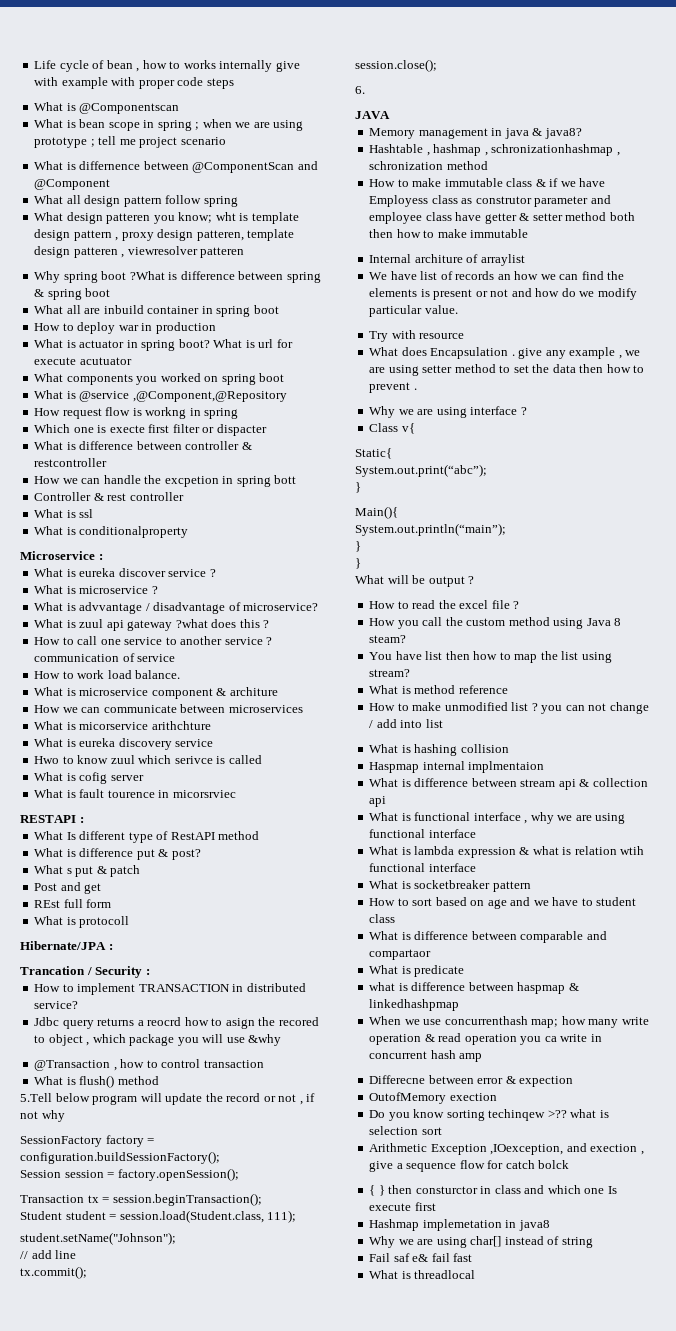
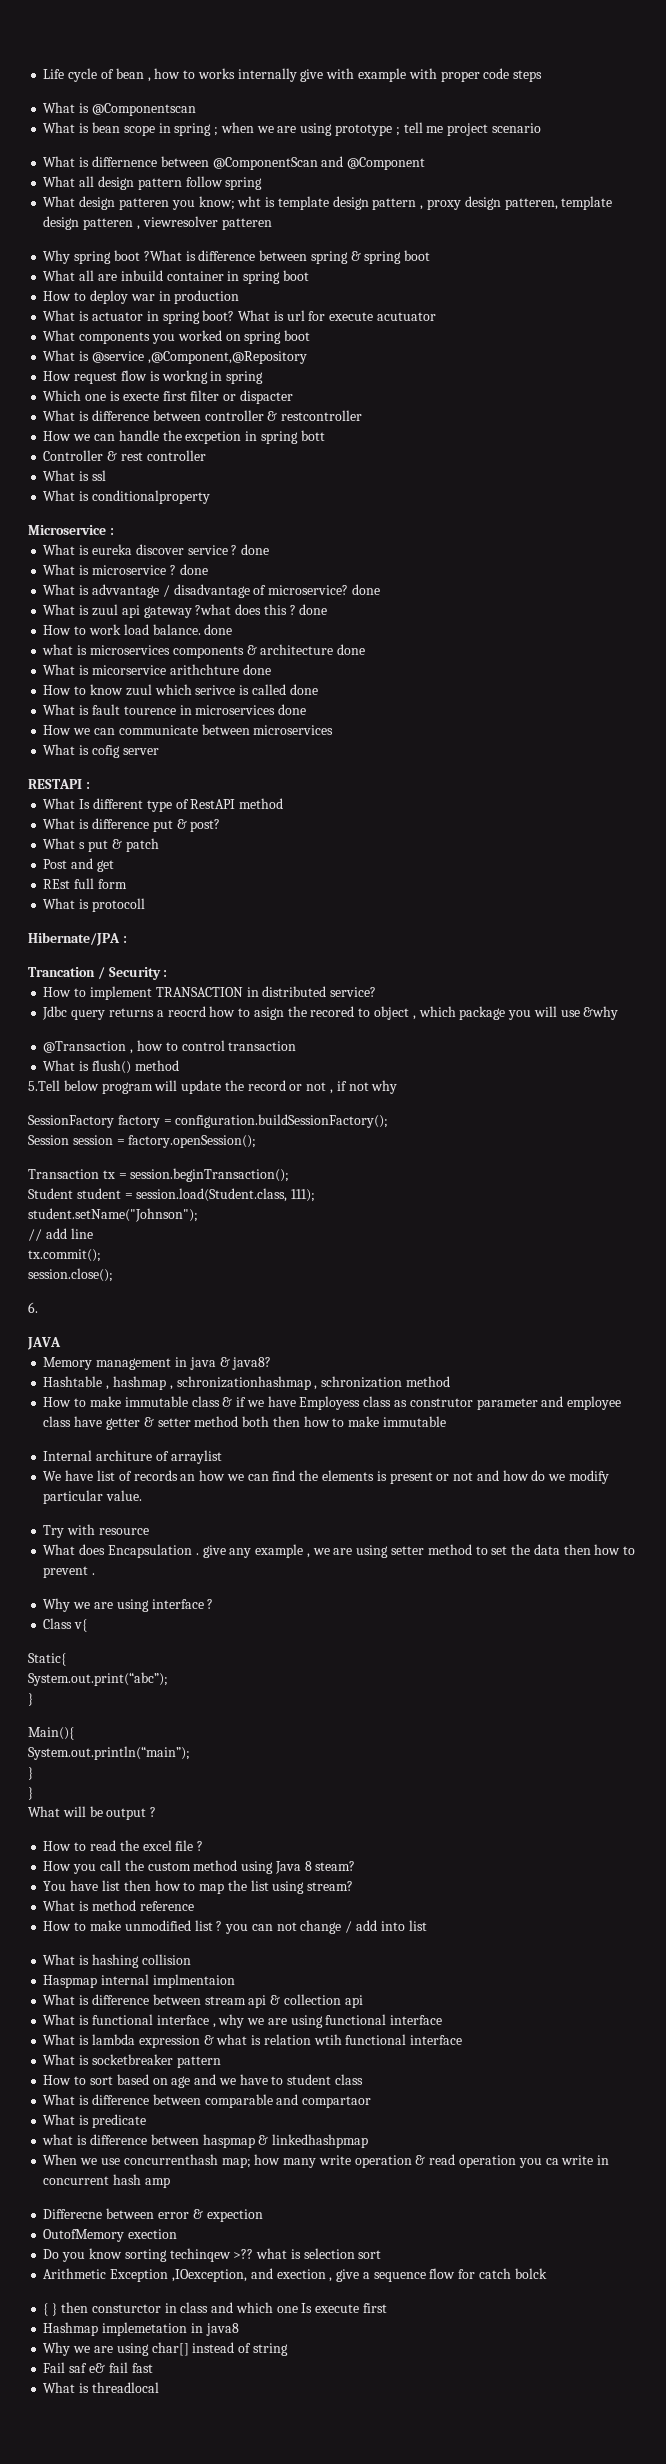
(216, 573) none -> [241,544,270,555] done
(158, 590) none -> [179,564,208,575] done
(319, 607) none -> [351,584,380,595] done
[34,636,273,645] [34,653,176,662] // How to call one service to another service ? communication of service -> [299,604,328,615] done
[34,687,278,699] // What is microservice component & architure -> [204,624,233,635] [42,644,366,658] [43,664,271,675] [43,684,318,696] [43,704,307,715] done // what is microservices components & architecture done // What is micorservice arithchture done // How to know zuul which serivce is called done // What is fault tourence in microservices done
[79,721,211,730] [34,738,214,750] [34,755,262,764] [34,772,144,784] [34,789,236,798] micorservice arithchture // What is eureka discovery service // Hwo to know zuul which serivce is called // What is cofig server // What is fault tourence in micorsrviec -> [91,745,159,758] cofig server

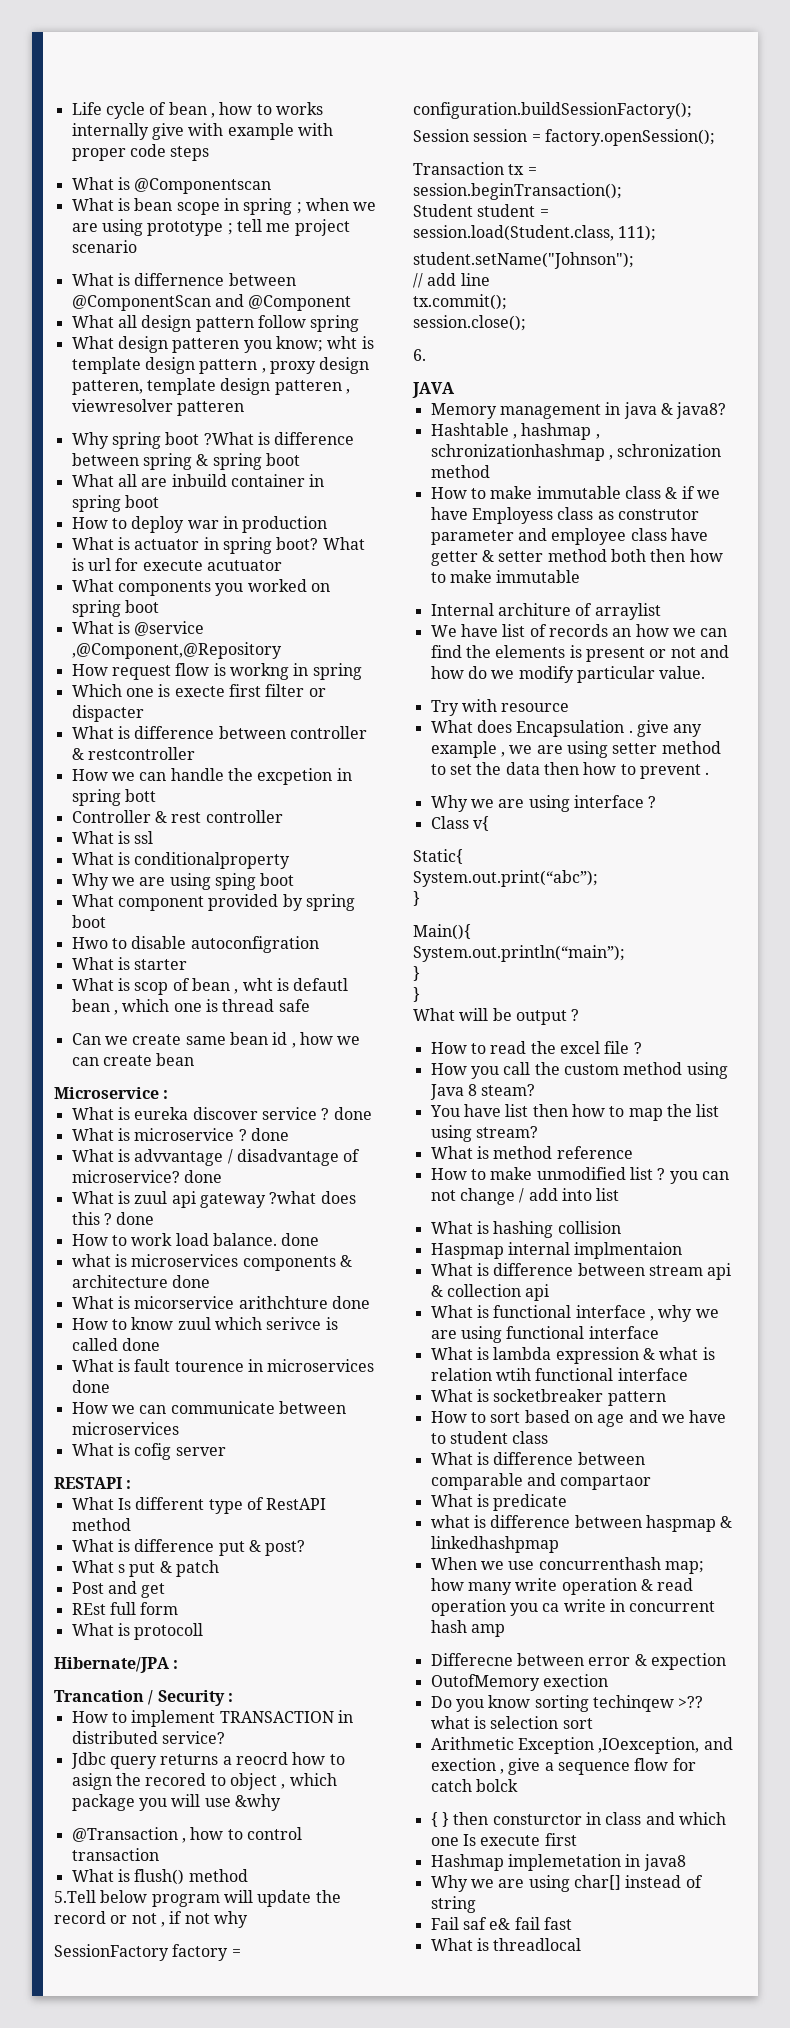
(210, 497) none -> [71,873,295,890] [71,894,355,911] [71,915,106,928] [71,936,319,953] [71,957,188,970] [71,978,349,995] [71,999,310,1015] [71,1032,361,1048] [71,1053,195,1066] // Why we are using sping boot // What component provided by spring boot // Hwo to disable autoconfigration // What is starter // What is scop of bean , wht is defautl bean , which one is thread safe // Can we create same bean id , how we can create bean

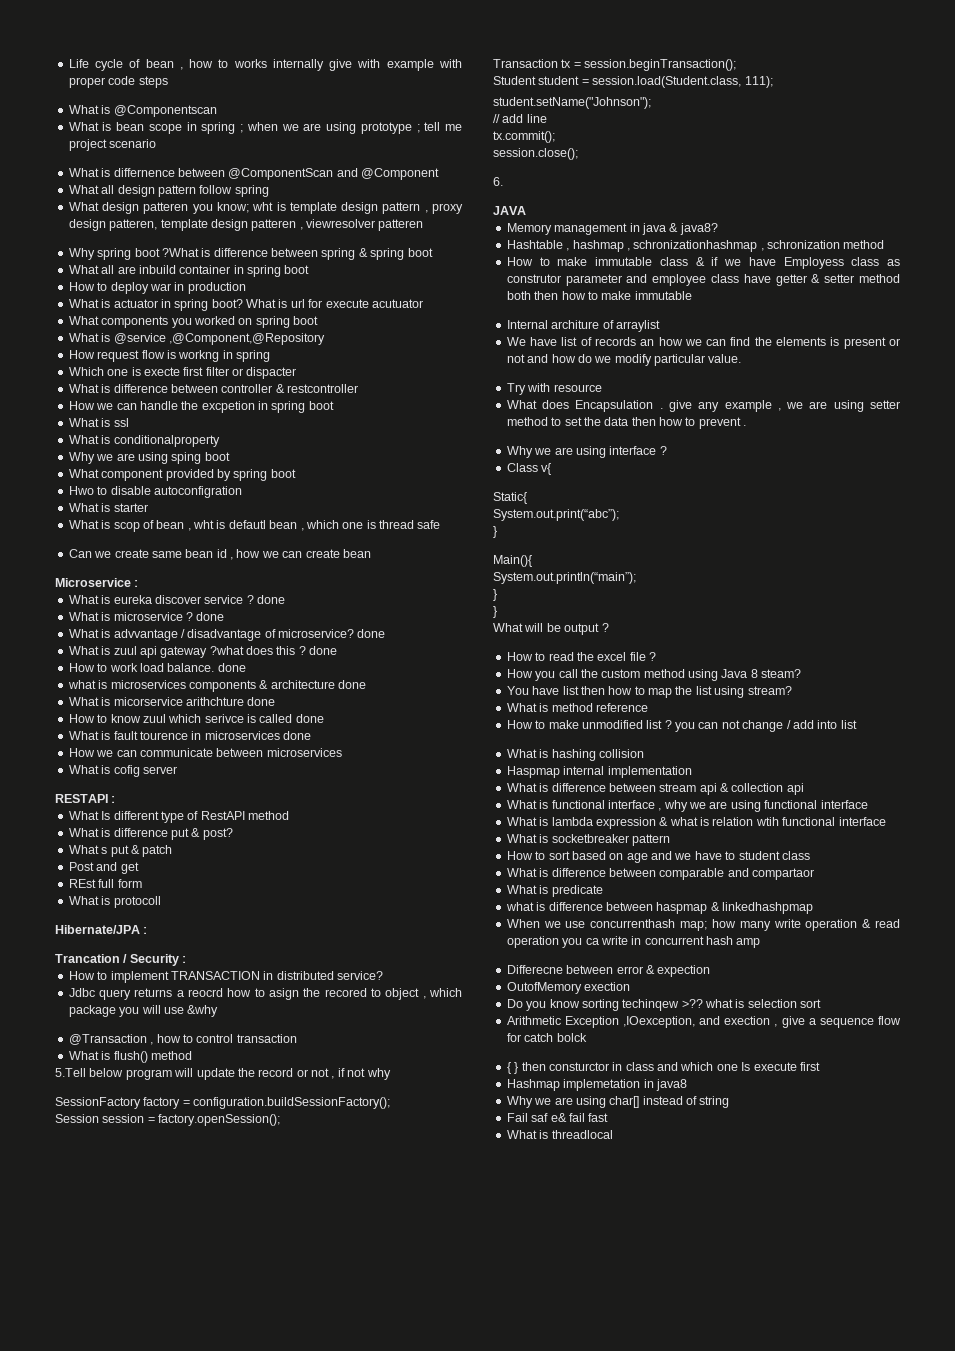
[124,789,156,802] [71,810,283,823] bott // Controller & rest controller -> [308,401,334,410] boot
[574,1242,683,1259] implmentaion -> [607,766,692,778] implementation

